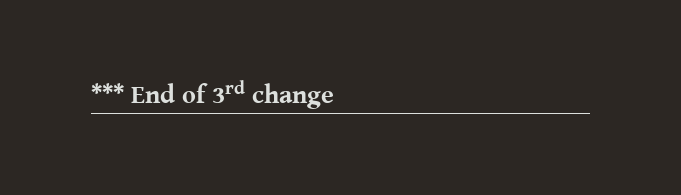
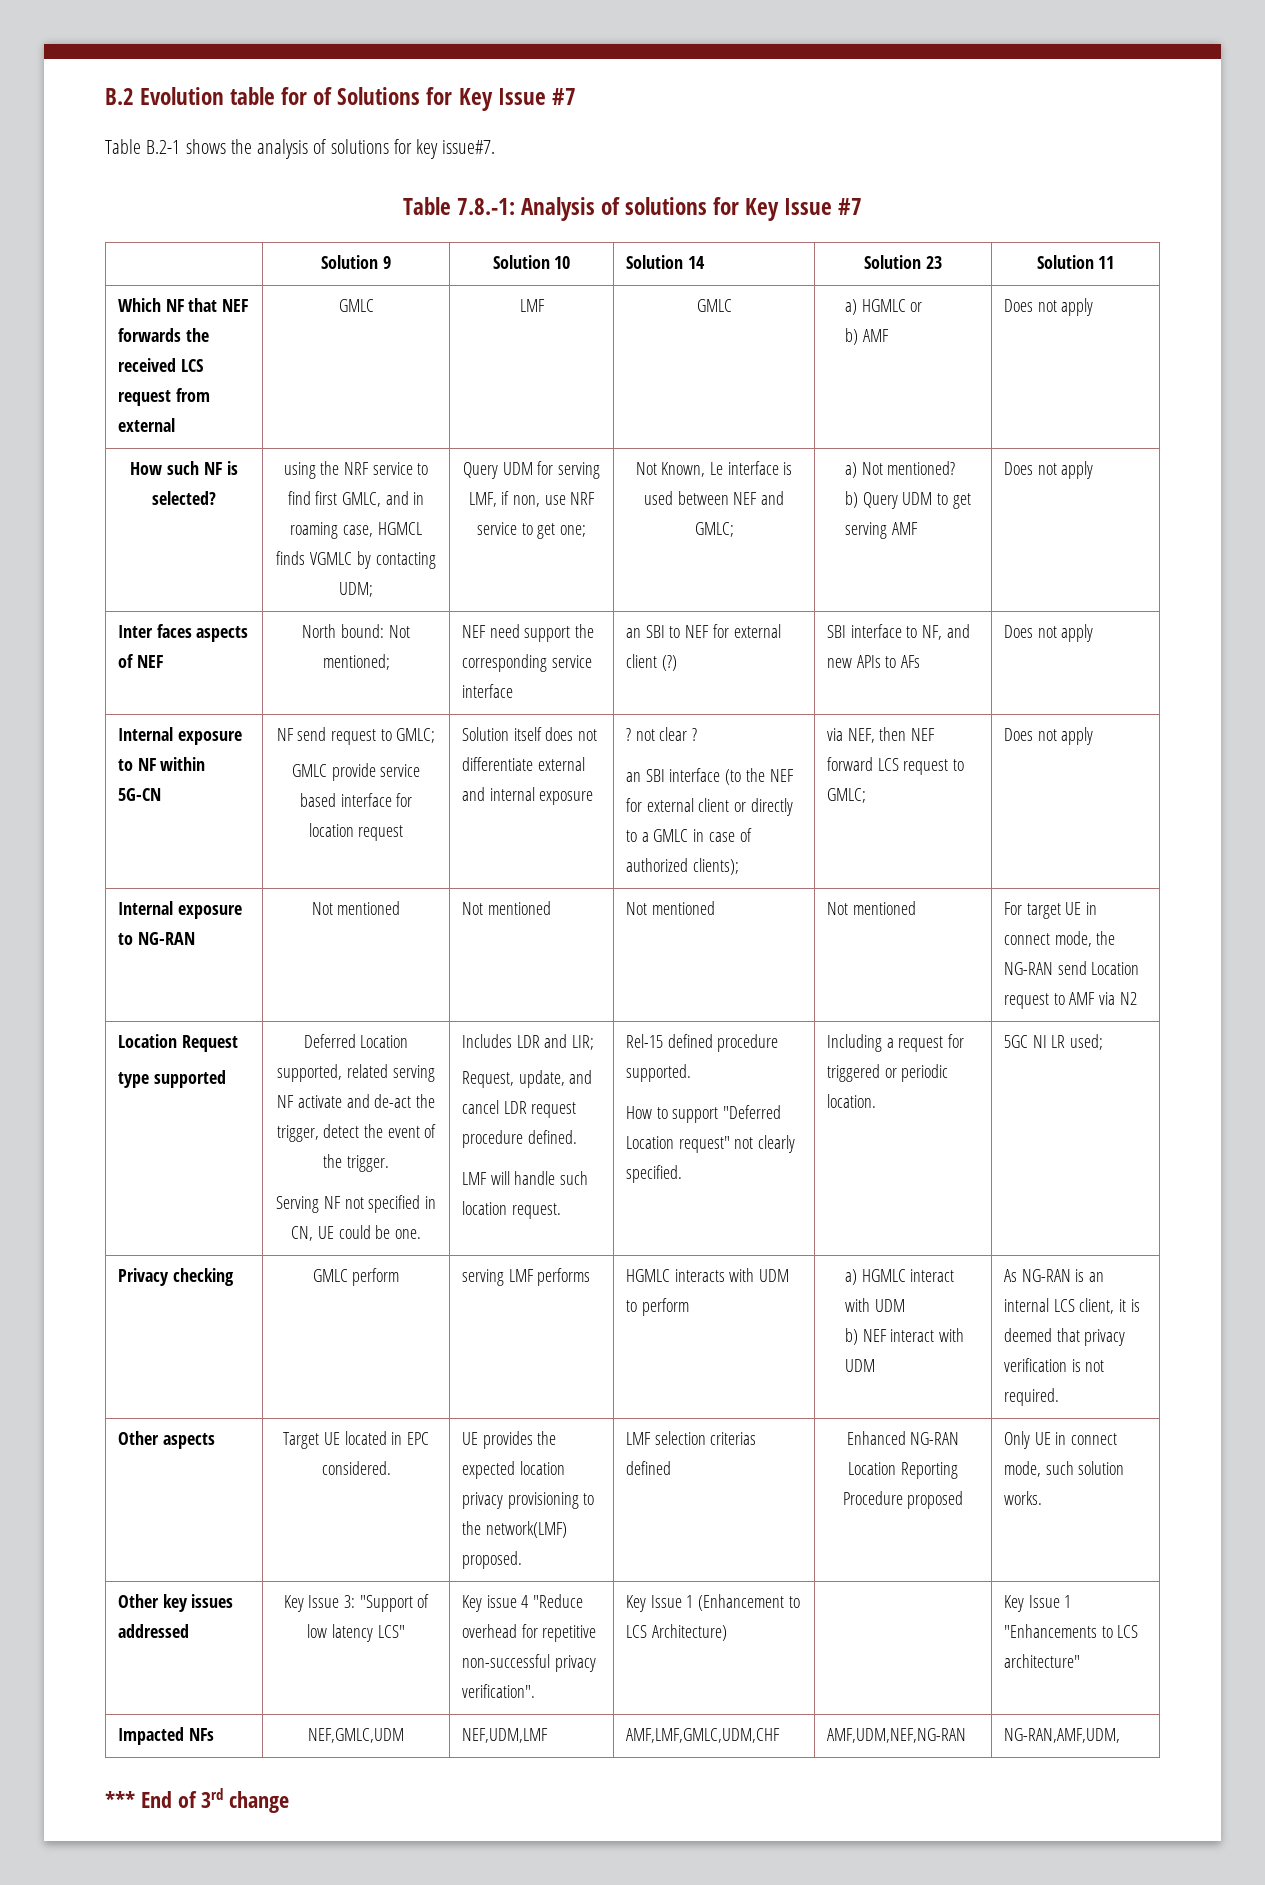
(91, 93) none -> [105,87,576,111] [105,139,496,159] [402,197,863,221] [321,255,391,269] [492,255,571,269] [626,255,705,269] [864,255,942,269] [1036,255,1115,269] [118,298,249,312] [118,328,209,342] [118,358,203,372] [118,388,210,406] [118,418,176,432] [338,299,374,312] [519,299,545,312] [696,299,732,312] [845,299,923,315] [845,328,889,345] [1004,298,1094,316] [130,461,238,475] [152,491,216,505] [283,461,429,479] [287,491,425,507] [290,522,422,539] [276,551,436,569] [339,582,373,597] [462,461,601,479] [468,491,596,507] [476,522,587,539] [635,461,793,477] [643,491,785,505] [694,522,734,537] [845,461,956,478] [845,491,971,509] [845,522,918,539] [1004,461,1094,479] [118,624,249,642] [118,654,163,668] [302,624,410,638] [322,654,390,670] [462,624,595,642] [462,654,592,672] [462,684,514,698] [626,624,781,638] [626,654,677,671] [827,624,970,640] [827,655,921,668] [1004,624,1094,642] [118,727,242,745] [118,757,206,771] [118,788,162,801] [276,727,436,745] [291,763,421,781] [299,793,413,807] [308,823,404,841] [462,727,598,741] [462,757,585,771] [462,787,594,805] [626,727,698,741] [626,768,794,785] [626,798,793,816] [626,828,752,842] [626,858,739,875] [827,727,936,743] [827,757,965,775] [827,788,867,803] [1004,727,1094,745] [118,901,242,919] [118,932,195,945] [311,901,401,915] [462,901,551,915] [626,901,715,915] [827,901,916,915] [1004,902,1098,919] [1004,931,1116,947] [1004,961,1140,975] [1004,992,1137,1009] [118,1034,238,1052] [118,1070,226,1088] [303,1034,409,1048] [277,1064,435,1082] [277,1094,435,1108] [276,1124,437,1142] [323,1154,389,1172] [276,1195,436,1213] [291,1225,421,1241] [462,1034,595,1050] [462,1070,593,1088] [462,1100,577,1118] [462,1130,577,1148] [462,1171,589,1185] [462,1201,561,1219] [626,1034,779,1052] [626,1064,692,1082] [626,1105,782,1123] [626,1135,796,1153] [626,1165,683,1183] [827,1034,965,1052] [827,1064,949,1082] [827,1094,877,1108] [1004,1034,1104,1050] [118,1268,234,1286] [312,1268,400,1286] [462,1268,591,1286] [626,1268,790,1282] [626,1298,689,1316] [845,1269,955,1285] [845,1298,905,1312] [845,1328,965,1345] [845,1359,876,1372] [1004,1269,1105,1282] [1004,1298,1140,1314] [1004,1328,1126,1346] [1004,1358,1105,1372] [1004,1388,1060,1406] [118,1431,215,1449] [283,1431,429,1449] [321,1461,391,1475] [462,1431,557,1449] [462,1461,565,1479] [462,1492,595,1509] [462,1521,567,1538] [462,1551,523,1569] [626,1431,757,1445] [626,1461,672,1475] [846,1431,960,1445] [848,1462,958,1479] [842,1491,964,1509] [1004,1431,1118,1449] [1004,1461,1125,1477] [1004,1491,1043,1505] [118,1594,234,1612] [118,1624,190,1638] [283,1594,430,1612] [307,1624,405,1642] [462,1594,584,1612] [462,1624,597,1642] [462,1654,596,1672] [462,1684,536,1698] [626,1594,800,1612] [626,1624,727,1641] [1004,1595,1072,1612] [1004,1624,1139,1638] [1004,1654,1081,1668] [118,1727,214,1745] [308,1728,405,1743] [462,1728,549,1743] [626,1728,781,1743] [827,1728,967,1743] [1004,1728,1121,1743] B.2 Evolution table for of Solutions for Key Issue #7 // Table B.2-1 shows the analysis of solutions for key issue#7. // Table 7.8.-1: Analysis of solutions for Key Issue #7 // | Solution 9 | Solution 10 | Solution 14 | Solution 23 | Solution 11 // Which NF that NEF forwards the received LCS request from external | GMLC | LMF | GMLC | a) HGMLC or // b) AMF | Does not apply // How such NF is selected? | using the NRF service to find first GMLC, and in roaming case, HGMCL finds VGMLC by contacting UDM; | Query UDM for serving LMF, if non, use NRF service to get one; | Not Known, Le interface is used between NEF and GMLC; | a) Not mentioned? // b) Query UDM to get serving AMF | Does not apply // Inter faces aspects of NEF | North bound: Not mentioned; | NEF need support the corresponding service interface | an SBI to NEF for external client (?) | SBI interface to NF, and new APIs to AFs | Does not apply // Internal exposure to NF within 5G-CN | NF send request to GMLC; // GMLC provide service based interface for location request | Solution itself does not differentiate external and internal exposure | ? not clear ? // an SBI interface (to the NEF for external client or directly to a GMLC in case of authorized clients); | via NEF, then NEF forward LCS request to GMLC; | Does not apply // Internal exposure to NG-RAN | Not mentioned | Not mentioned | Not mentioned | Not mentioned | For target UE in connect mode, the NG-RAN send Location request to AMF via N2 // Location Request // type supported | Deferred Location supported, related serving NF activate and de-act the trigger, detect the event of the trigger. // Serving NF not specified in CN, UE could be one. | Includes LDR and LIR; // Request, update, and cancel LDR request procedure defined. // LMF will handle such location request. | Rel-15 defined procedure supported. // How to support "Deferred Location request" not clearly specified. | Including a request for triggered or periodic location. | 5GC NI LR used; // Privacy checking | GMLC perform | serving LMF performs | HGMLC interacts with UDM to perform | a) HGMLC interact with UDM // b) NEF interact with UDM | As NG-RAN is an internal LCS client, it is deemed that privacy verification is not required. // Other aspects | Target UE located in EPC considered. | UE provides the expected location privacy provisioning to the network(LMF) proposed. | LMF selection criterias defined | Enhanced NG-RAN Location Reporting Procedure proposed | Only UE in connect mode, such solution works. // Other key issues addressed | Key Issue 3: "Support of low latency LCS" | Key issue 4 "Reduce overhead for repetitive non-successful privacy verification". | Key Issue 1 (Enhancement to LCS Architecture) | | Key Issue 1 "Enhancements to LCS architecture" // Impacted NFs | NEF,GMLC,UDM | NEF,UDM,LMF | AMF,LMF,GMLC,UDM,CHF | AMF,UDM,NEF,NG-RAN | NG-RAN,AMF,UDM, //

